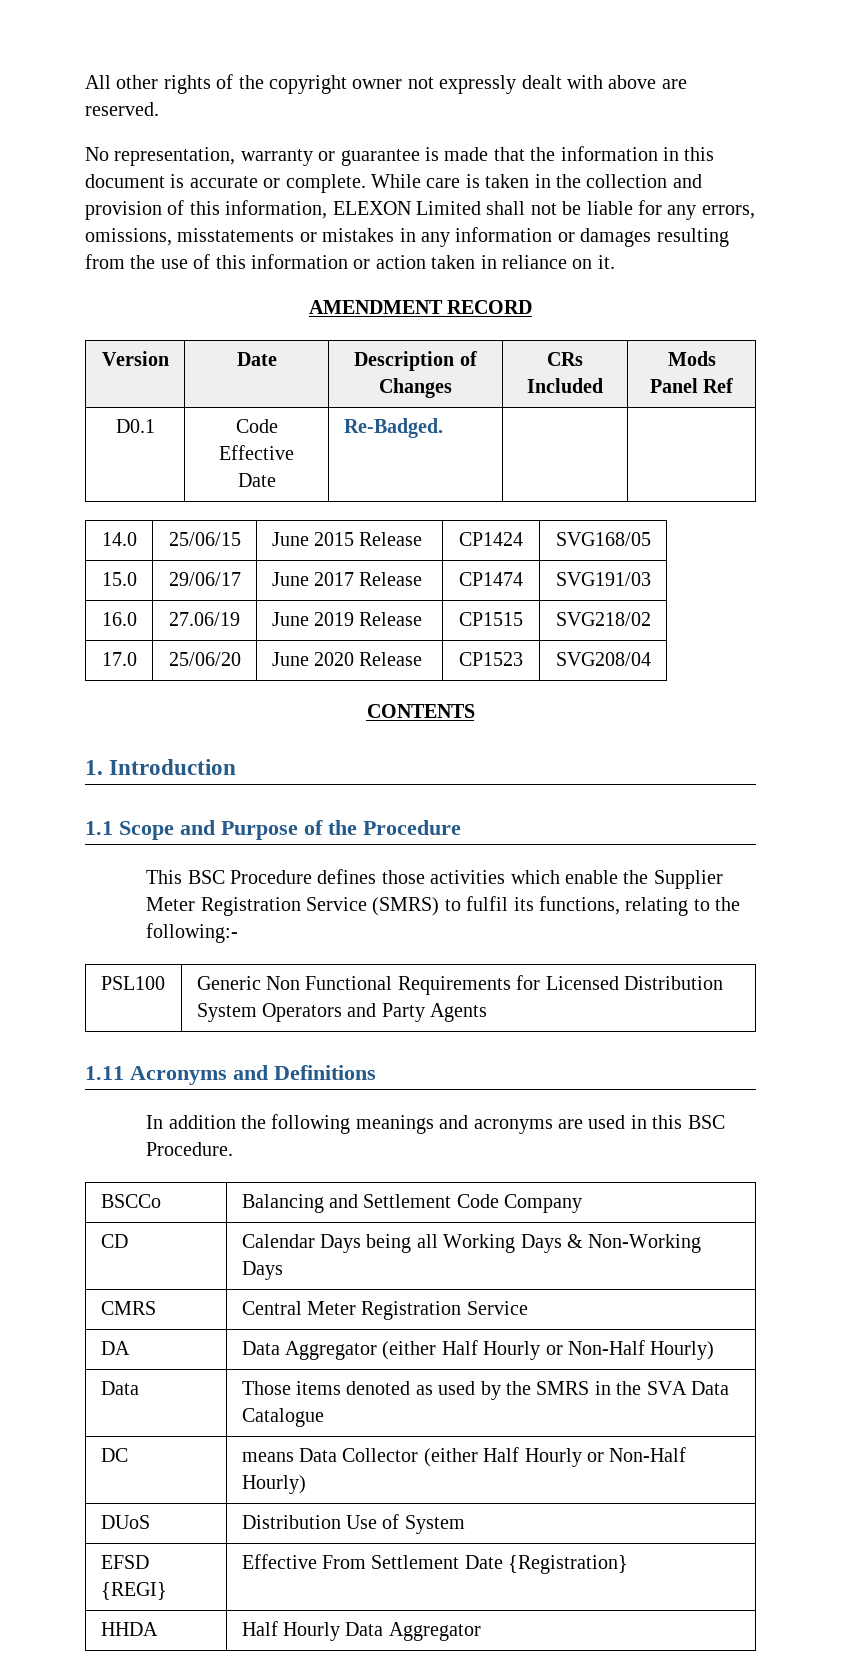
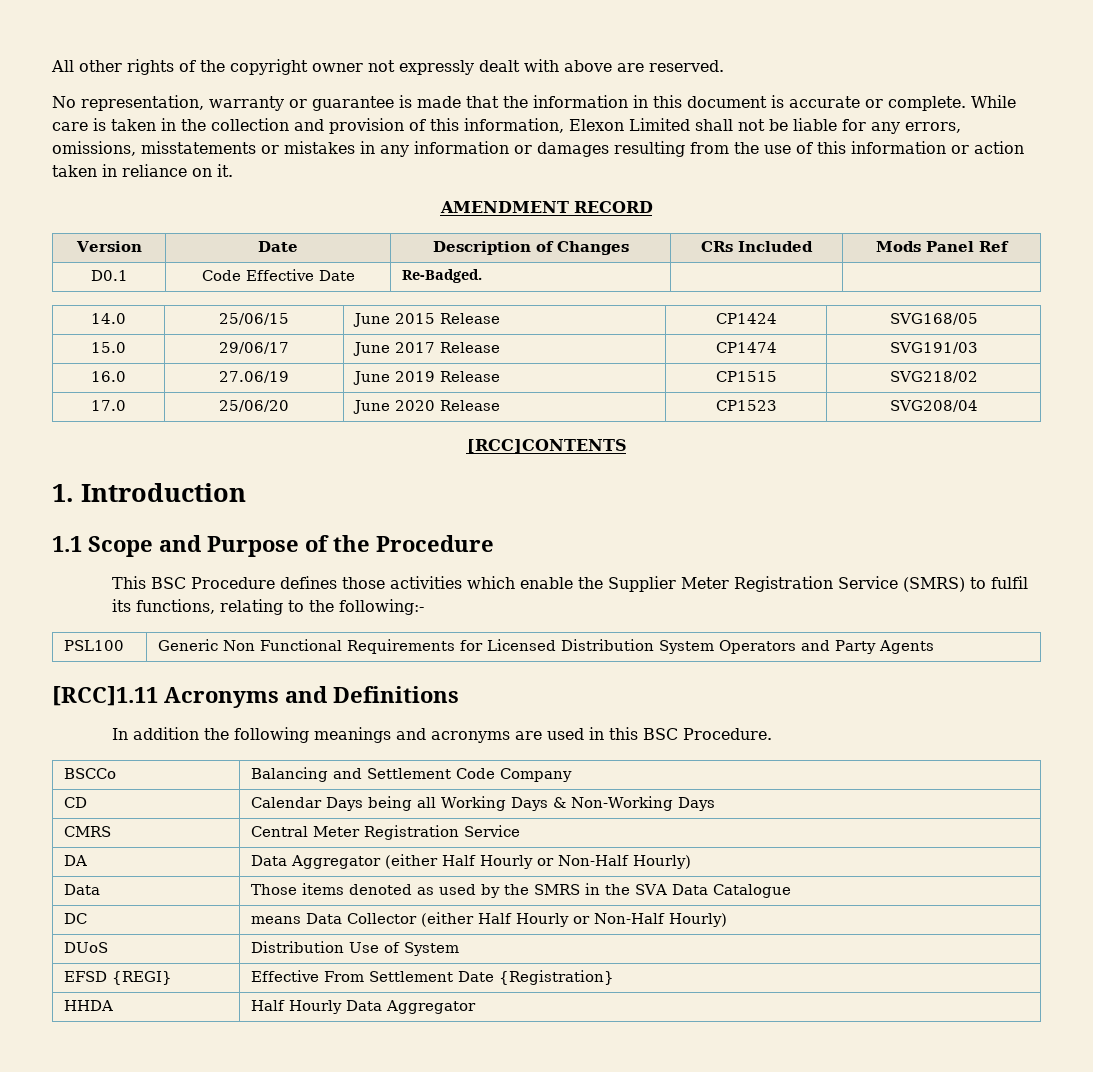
[332,201,411,215] ELEXON -> [569,119,624,131] Elexon
[366,704,475,718] CONTENTS -> [466,439,627,453] [RCC]CONTENTS
[85,1066,124,1080] 1.11 -> [52,686,158,706] [RCC]1.11

